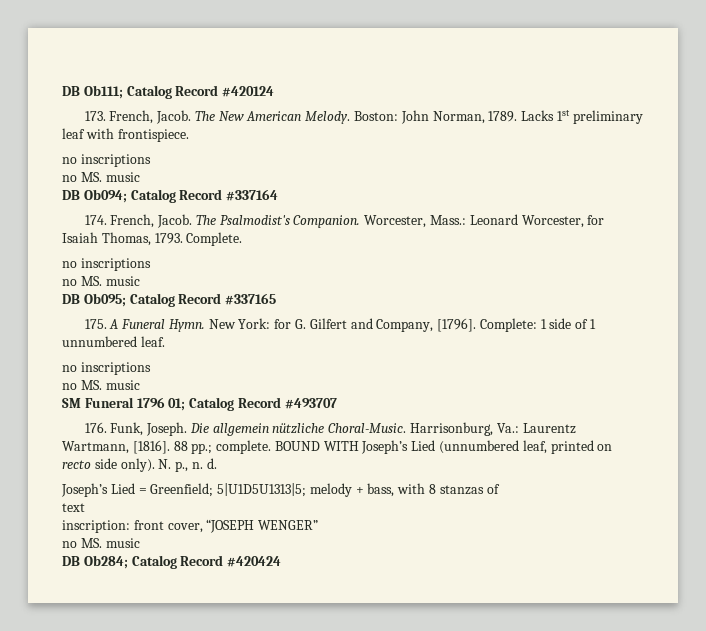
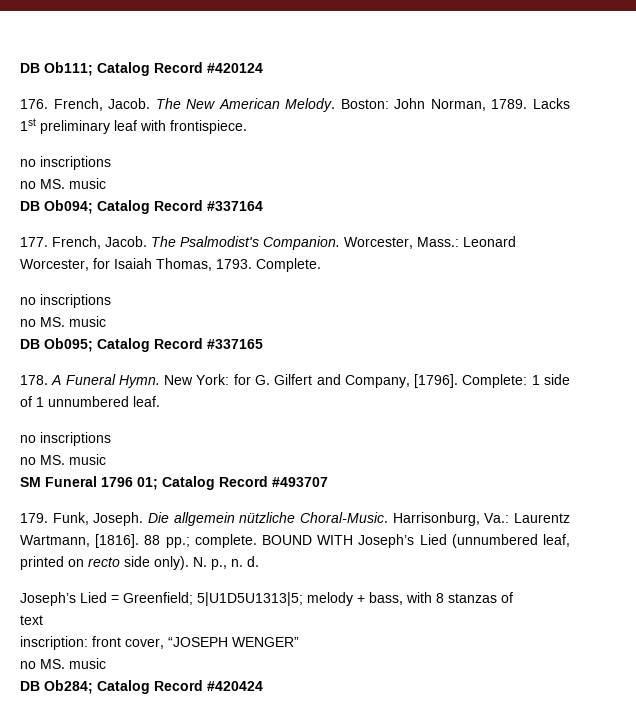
[84,111,106,121] 173. -> [20,99,48,109] 176.
[84,215,107,225] 174. -> [20,237,48,247] 177.
[84,319,107,329] 175. -> [20,375,48,385] 178.
[84,422,107,433] 176. -> [20,513,48,523] 179.

